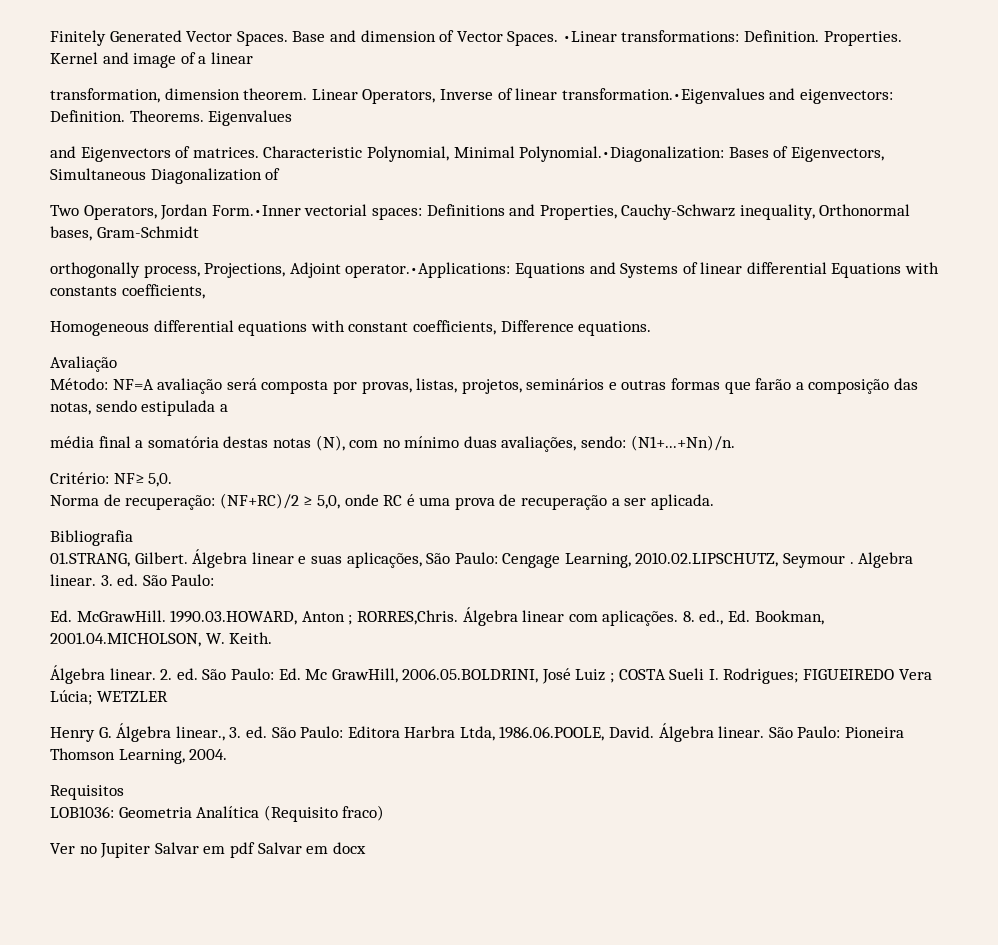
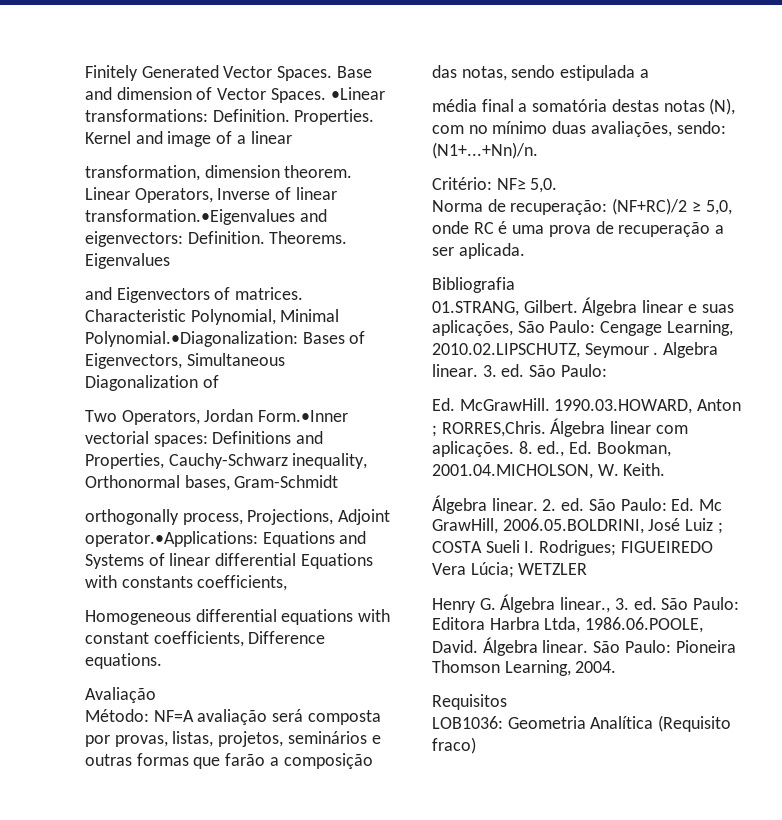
[50,842,366,858] // Ver no Jupiter Salvar em pdf Salvar em docx -> (476, 745) none

